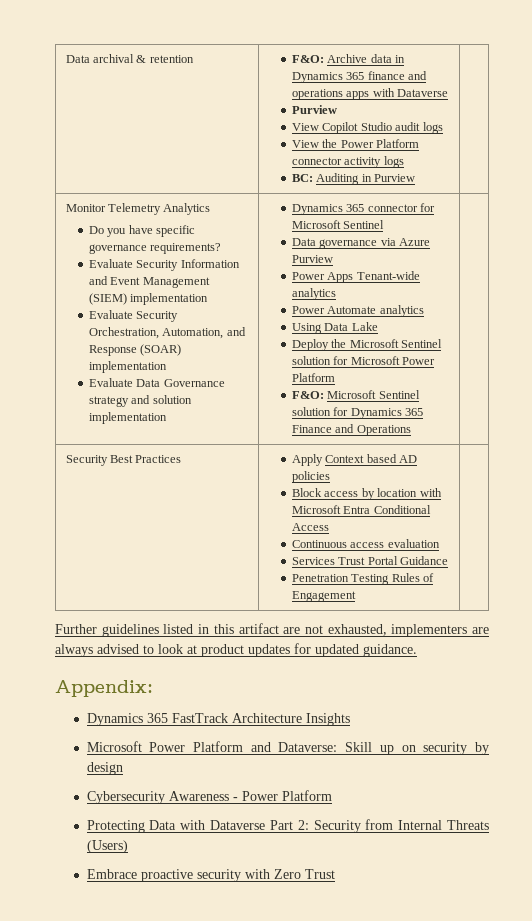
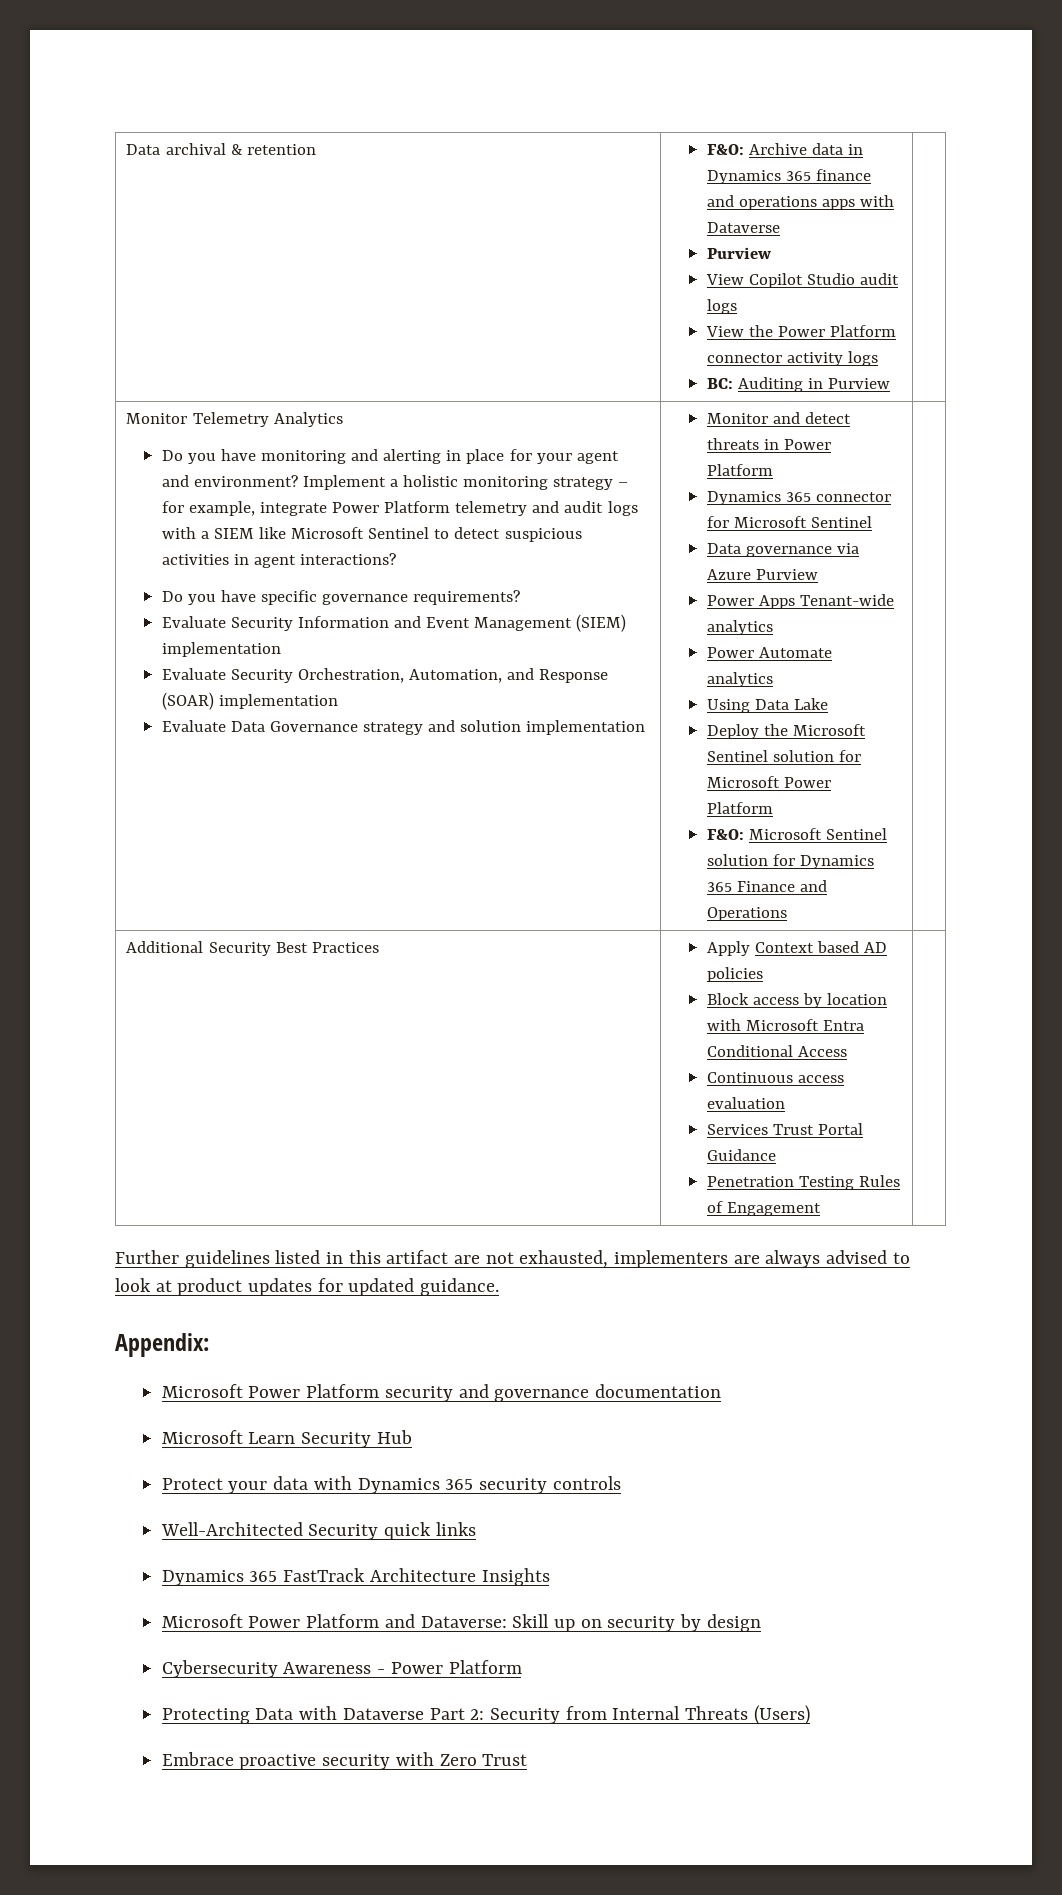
(211, 209) none -> [161,449,619,464] [161,475,629,490] [161,501,638,516] [161,527,582,542] [161,553,396,568] // Do you have monitoring and alerting in place for your agent and environment? Implement a holistic monitoring strategy – for example, integrate Power Platform telemetry and audit logs with a SIEM like Microsoft Sentinel to detect suspicious activities in agent interactions?
(168, 418) none -> [706,412,851,424] [706,438,831,450] [706,464,773,476] Monitor and detect threats in Power Platform //
(411, 430) none -> [126,941,204,953] Additional
(153, 688) none -> [161,1384,721,1402] [161,1430,412,1448] [161,1476,621,1494] [160,1522,476,1540] // Microsoft Power Platform security and governance documentation // Microsoft Learn Security Hub // Protect your data with Dynamics 365 security controls // Well-Architected Security quick links

